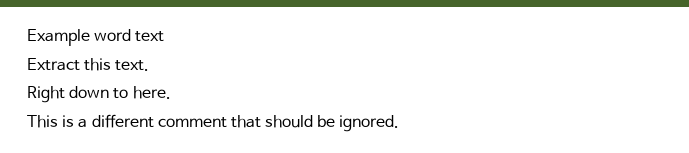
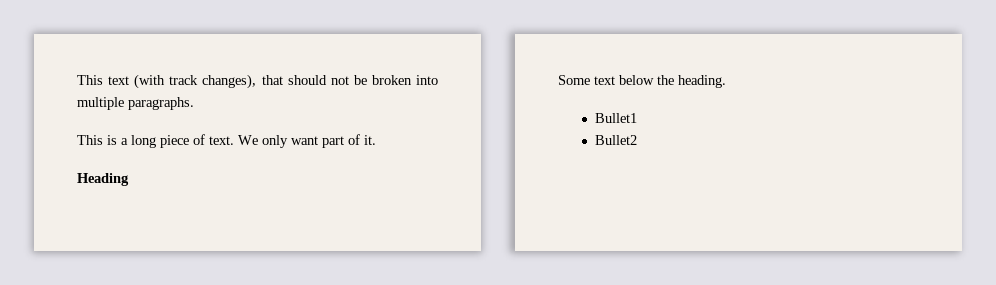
[27,29,165,46] [27,58,150,71] [27,86,171,103] [27,114,400,132] Example word text // Extract this text. // Right down to here. // This is a different comment that should be ignored. -> [77,74,438,89] [77,97,194,110] [77,134,376,148] [77,173,129,186] [558,75,726,88] [595,113,638,123] [595,135,638,145] This text (with track changes), that should not be broken into multiple paragraphs. // This is a long piece of text. We only want part of it. // Heading // Some text below the heading. // Bullet1 // Bullet2

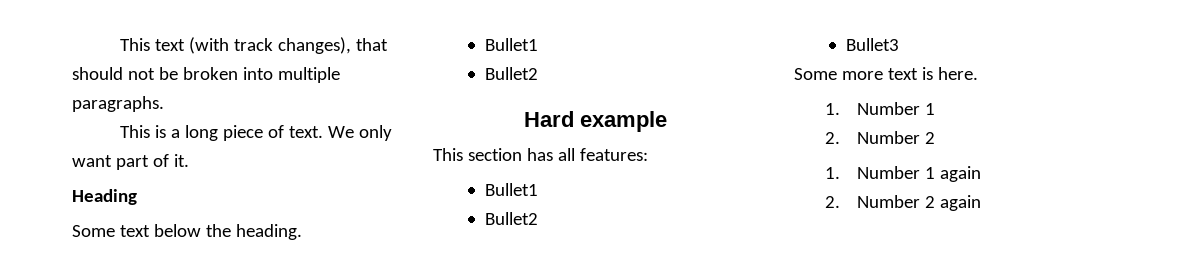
(638, 140) none -> [524,111,667,132] [433,148,648,161] [484,183,538,196] [484,212,538,225] [845,38,899,51] [794,67,978,80] [825,102,935,115] [825,131,935,144] [825,166,981,182] [825,195,981,211] // Hard example // This section has all features: // Bullet1 // Bullet2 // Bullet3 // Some more text is here. // 1. Number 1 // 2. Number 2 // 1. Number 1 again // 2. Number 2 again

